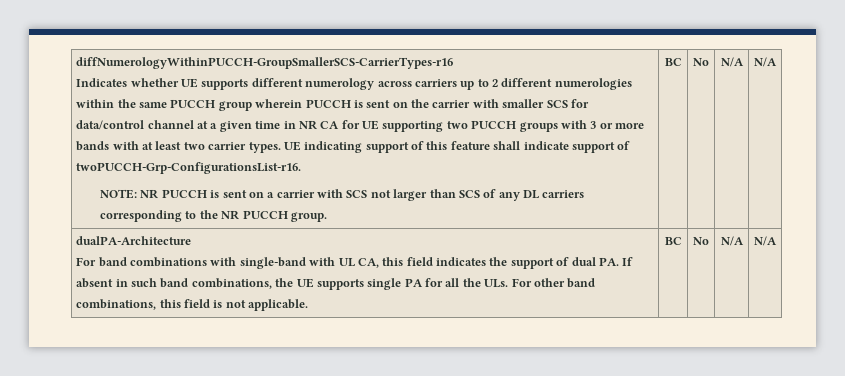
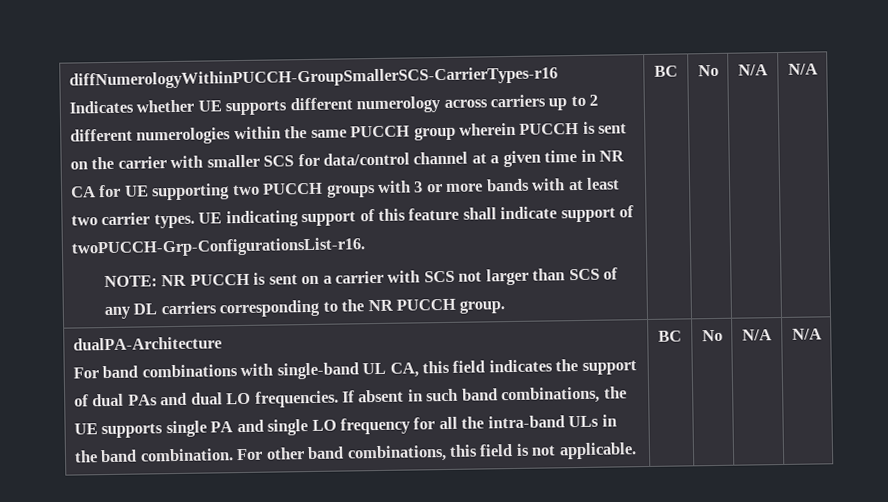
[309,257,336,266] with -> (359, 371) none
[598,257,619,266] PA. -> [127,390,339,408] PAs and dual LO frequencies.
[425,278,509,288] for all the ULs. -> [236,414,617,436] [73,448,234,463] and single LO frequency for all the intra-band ULs in the band combination.

